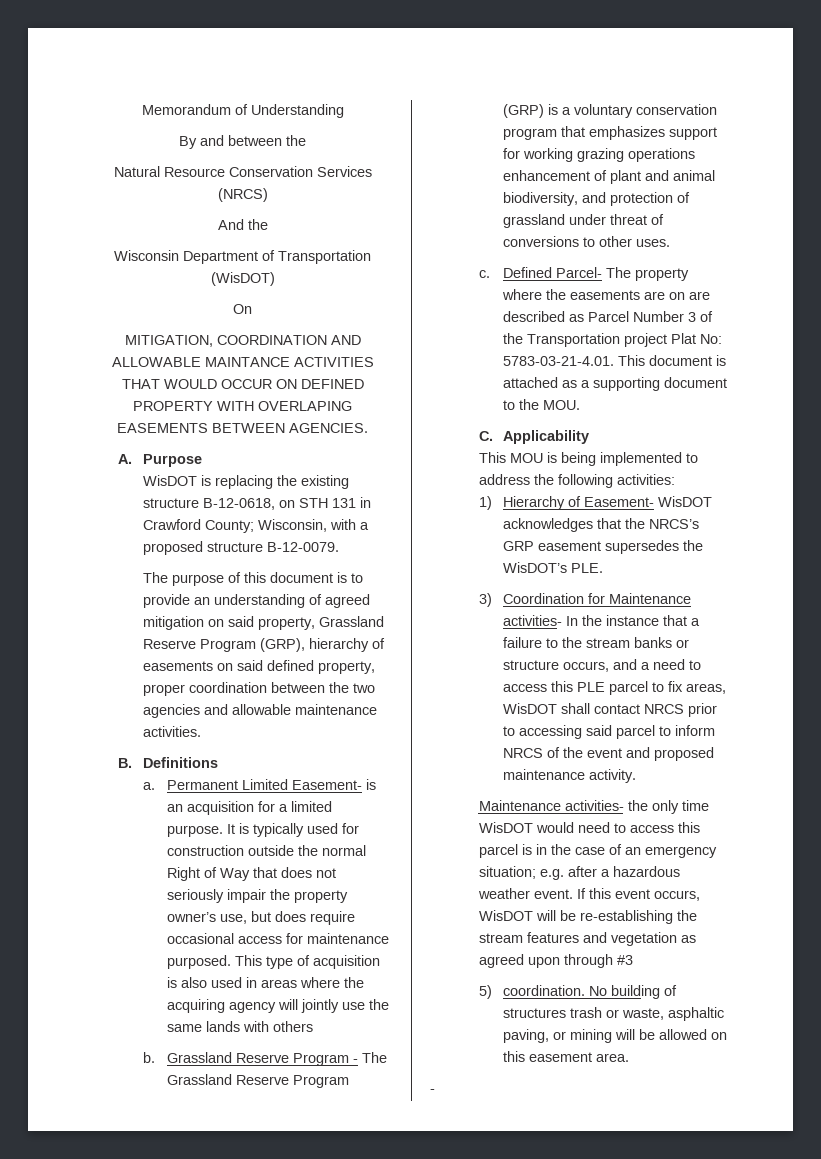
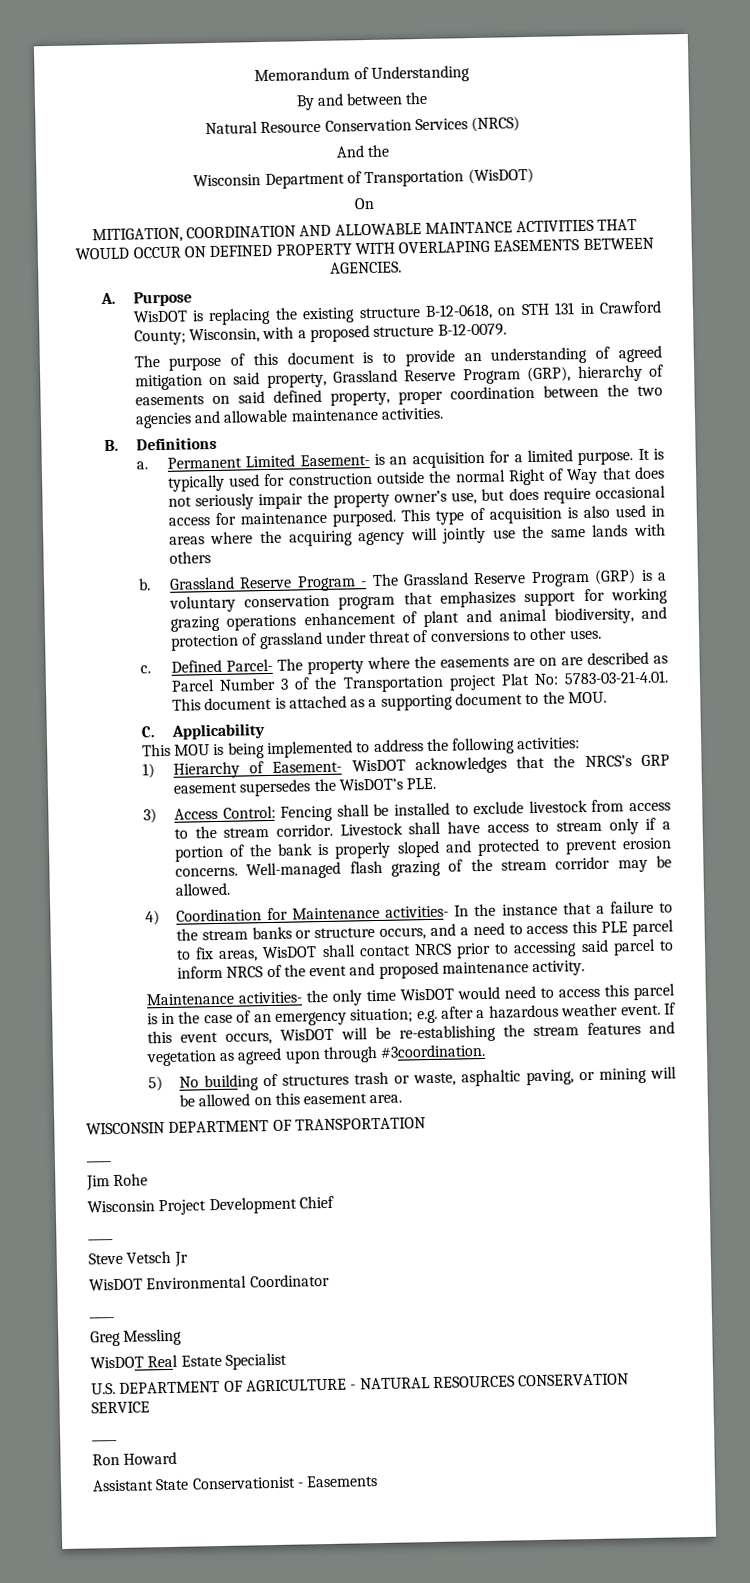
(492, 600) none -> [173,799,672,822] [173,817,671,839] [174,837,673,862] [174,855,672,880] [174,882,230,896] [144,910,160,926] Access Control: Fencing shall be installed to exclude livestock from access to the stream corridor. Livestock shall have access to stream only if a portion of the bank is properly sloped and protected to prevent erosion concerns. Well-managed flash grazing of the stream corridor may be allowed. // 4)
[616,955,633,965] #3 -> [380,1043,487,1058] #3coordination.
[502,985,585,996] coordination. -> (163, 1084) none
[430,1089,435,1093] - -> [86,1117,426,1135] [86,1160,111,1163] [86,1173,149,1191] [87,1195,334,1216] [88,1238,113,1241] [88,1250,188,1267] [89,1273,330,1291] [89,1316,114,1319] [90,1328,183,1347] [90,1352,287,1370] [91,1373,630,1395] [91,1401,150,1414] [92,1438,117,1442] [92,1451,178,1466] [92,1475,379,1492] WISCONSIN DEPARTMENT OF TRANSPORTATION // ____ // Jim Rohe // Wisconsin Project Development Chief // ____ // Steve Vetsch Jr // WisDOT Environmental Coordinator // ____ // Greg Messling // WisDOT Real Estate Specialist // U.S. DEPARTMENT OF AGRICULTURE - NATURAL RESOURCES CONSERVATION SERVICE // ____ // Ron Howard // Assistant State Conservationist - Easements

